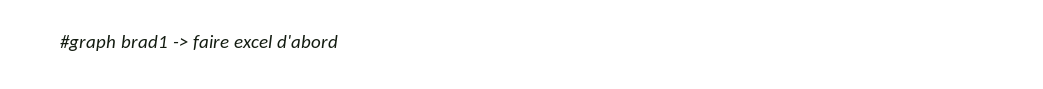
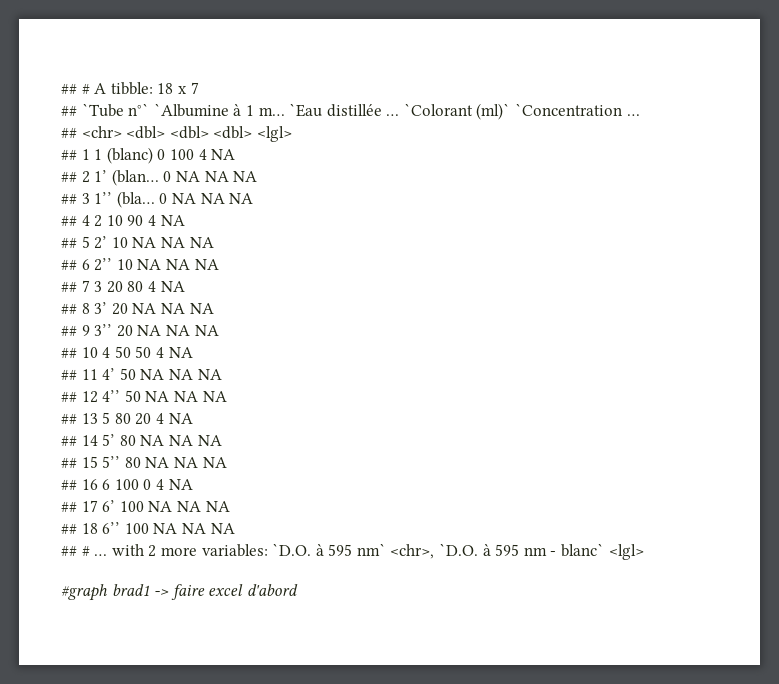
(60, 43) none -> [61,82,199,95] [61,103,640,120] [61,126,292,142] [61,147,236,164] [61,169,258,186] [61,191,254,208] [61,215,185,227] [61,236,214,249] [61,258,219,271] [61,280,185,293] [61,302,214,315] [61,324,219,337] [61,346,193,358] [61,368,222,380] [61,390,227,403] [61,412,193,425] [61,434,222,446] [61,456,227,468] [61,479,193,490] [61,500,230,512] [61,522,235,534] [61,543,644,560] ## # A tibble: 18 x 7 // ## `Tube n°` `Albumine à 1 m… `Eau distillée … `Colorant (ml)` `Concentration … // ## <chr> <dbl> <dbl> <dbl> <lgl> // ## 1 1 (blanc) 0 100 4 NA // ## 2 1’ (blan… 0 NA NA NA // ## 3 1’’ (bla… 0 NA NA NA // ## 4 2 10 90 4 NA // ## 5 2’ 10 NA NA NA // ## 6 2’’ 10 NA NA NA // ## 7 3 20 80 4 NA // ## 8 3’ 20 NA NA NA // ## 9 3’’ 20 NA NA NA // ## 10 4 50 50 4 NA // ## 11 4’ 50 NA NA NA // ## 12 4’’ 50 NA NA NA // ## 13 5 80 20 4 NA // ## 14 5’ 80 NA NA NA // ## 15 5’’ 80 NA NA NA // ## 16 6 100 0 4 NA // ## 17 6’ 100 NA NA NA // ## 18 6’’ 100 NA NA NA // ## # … with 2 more variables: `D.O. à 595 nm` <chr>, `D.O. à 595 nm - blanc` <lgl> //

